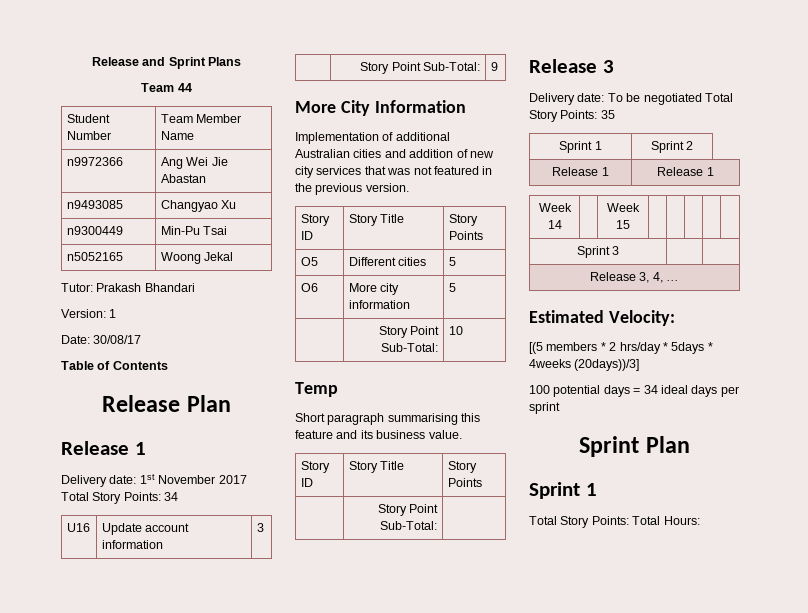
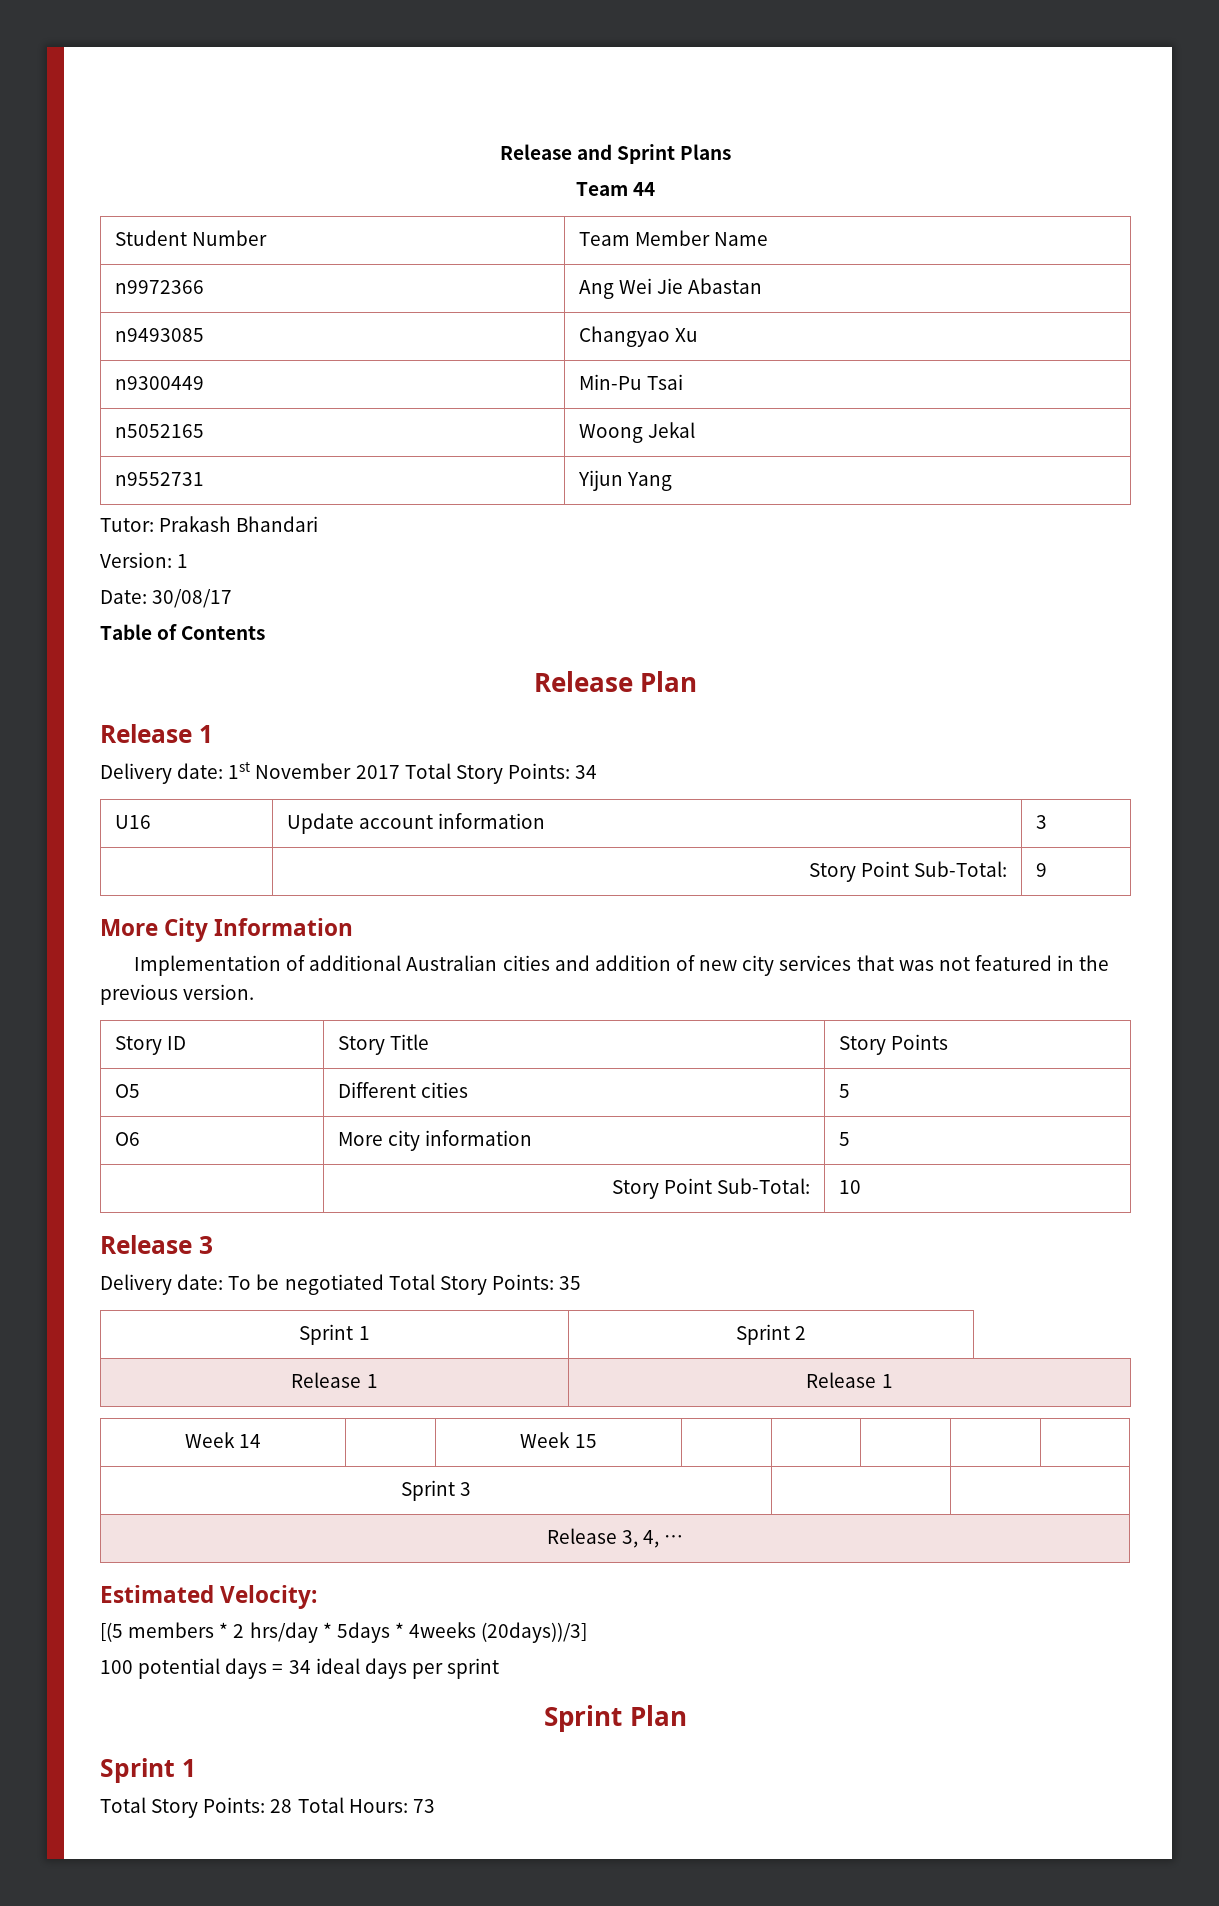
(234, 256) none -> [115,472,205,486] [578,470,673,491] // n9552731 | Yijun Yang
[295,382,338,397] [295,413,481,425] [295,430,462,439] [300,461,330,473] [300,478,313,487] [348,461,405,473] [447,461,477,473] [447,478,482,487] [377,504,439,516] [380,521,438,530] // Temp // Short paragraph summarising this feature and its business value. // Story ID | Story Title | Story Points // | Story Point Sub-Total: | -> (862, 1187) none
(629, 520) none -> [270,1799,293,1813] 28
(700, 520) none -> [412,1799,435,1813] 73

